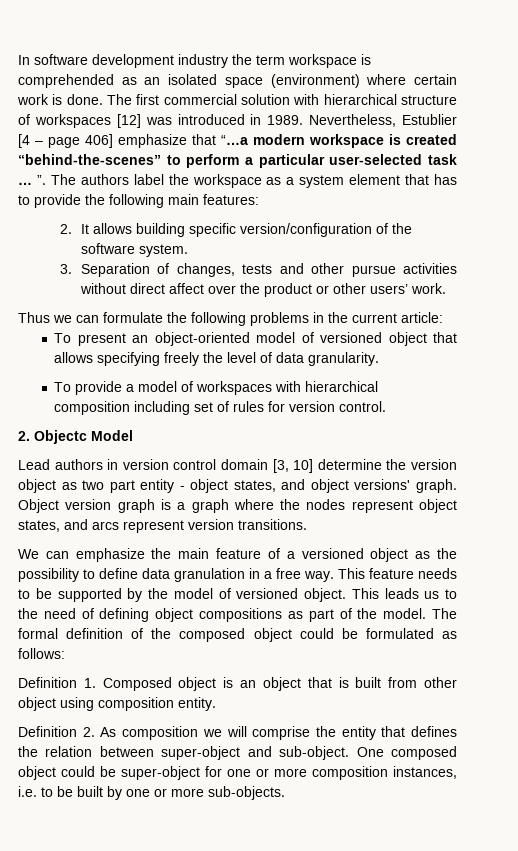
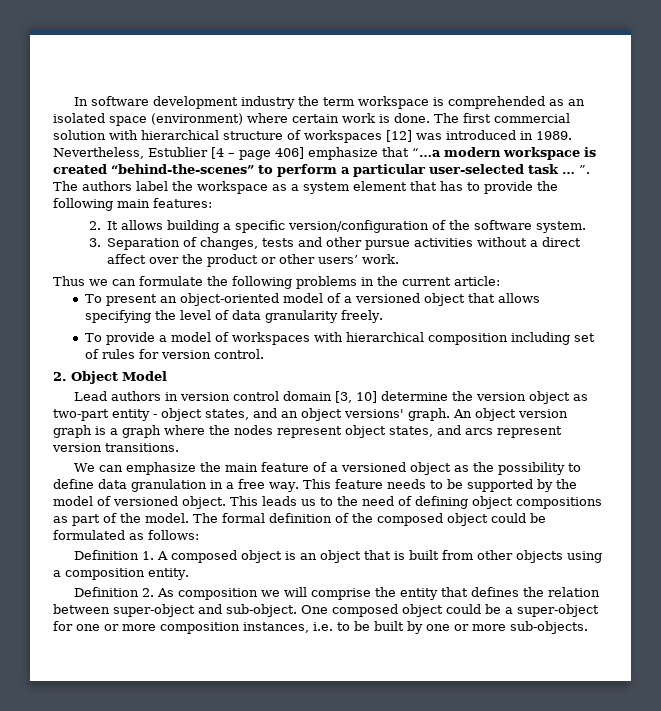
(185, 230) none -> [223,223,232,230] a
(126, 288) none -> [530,240,539,247] a
(314, 337) none -> [344,296,353,303] a
[164,352,200,366] freely -> (152, 316) none
[308,352,380,366] granularity. -> [265,310,384,323] granularity freely.
[34,430,87,444] Objectc -> [71,371,118,384] Object
[82,480,135,493] two part -> [53,409,109,421] two-part
(306, 484) none -> [281,411,298,418] an
[18,499,59,513] Object -> [453,408,516,421] An object
[102,677,172,691] Composed -> [157,550,238,563] A composed
[18,697,94,711] object using -> [516,550,603,563] [53,570,61,577] objects using a
(116, 771) none -> [505,607,513,614] a

